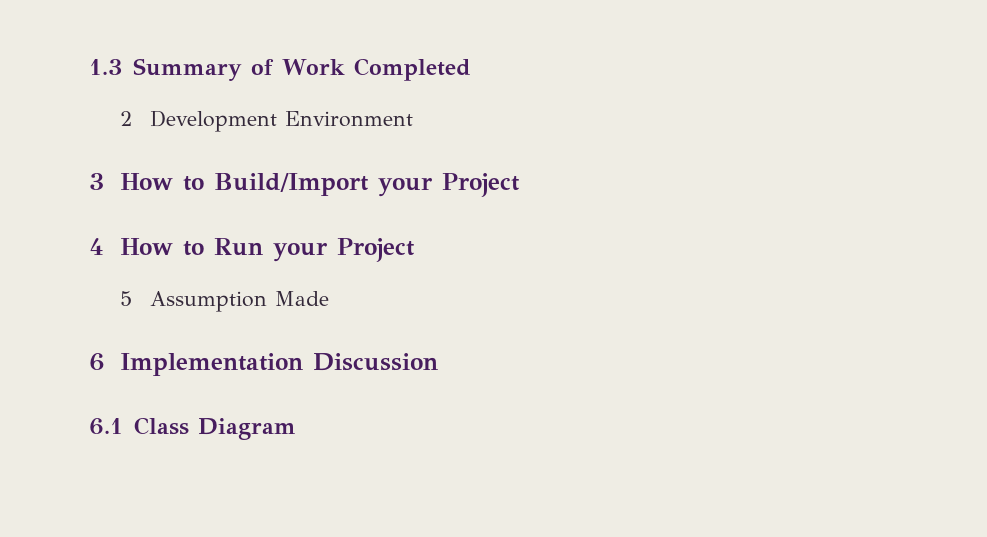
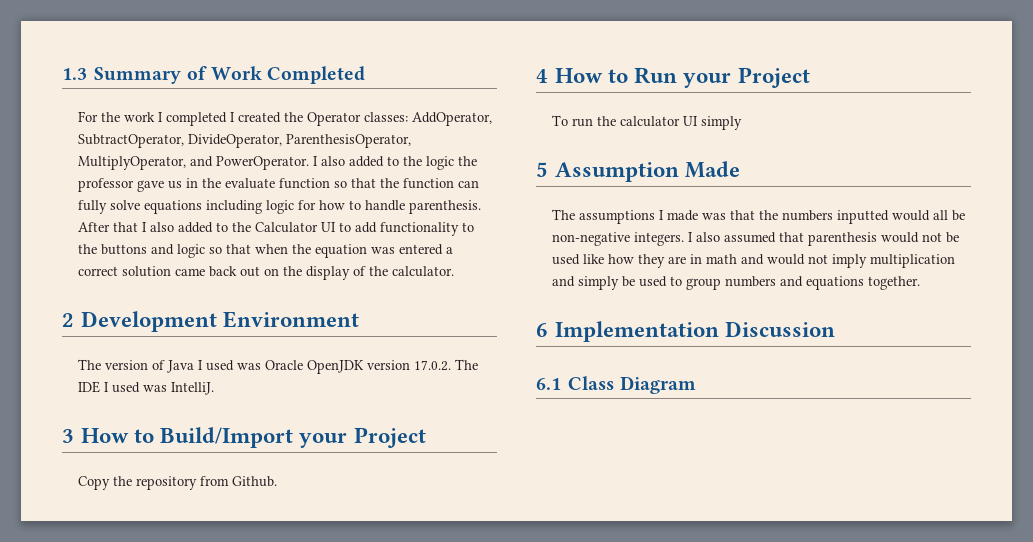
[119,110,414,132] 2 Development Environment -> [78,111,493,126] [78,134,412,148] [78,156,478,170] [78,178,480,192] [78,200,482,214] [78,222,475,236] [78,244,454,258] [78,266,455,280] [62,311,360,332] [78,359,479,374] [78,381,215,395] For the work I completed I created the Operator classes: AddOperator, SubtractOperator, DivideOperator, ParenthesisOperator, MultiplyOperator, and PowerOperator. I also added to the logic the professor gave us in the evaluate function so that the function can fully solve equations including logic for how to handle parenthesis. After that I also added to the Calculator UI to add functionality to the buttons and logic so that when the equation was entered a correct solution came back out on the display of the calculator. // 2 Development Environment // The version of Java I used was Oracle OpenJDK version 17.0.2. The IDE I used was IntelliJ.
(520, 185) none -> [78,476,278,490] // Copy the repository from Github.
[119,291,330,312] 5 Assumption Made -> [552,115,743,130] [536,161,741,182] [552,209,966,224] [552,232,960,246] [552,254,956,268] [552,276,921,290] To run the calculator UI simply // 5 Assumption Made // The assumptions I made was that the numbers inputted would all be non-negative integers. I also assumed that parenthesis would not be used like how they are in math and would not imply multiplication and simply be used to group numbers and equations together.

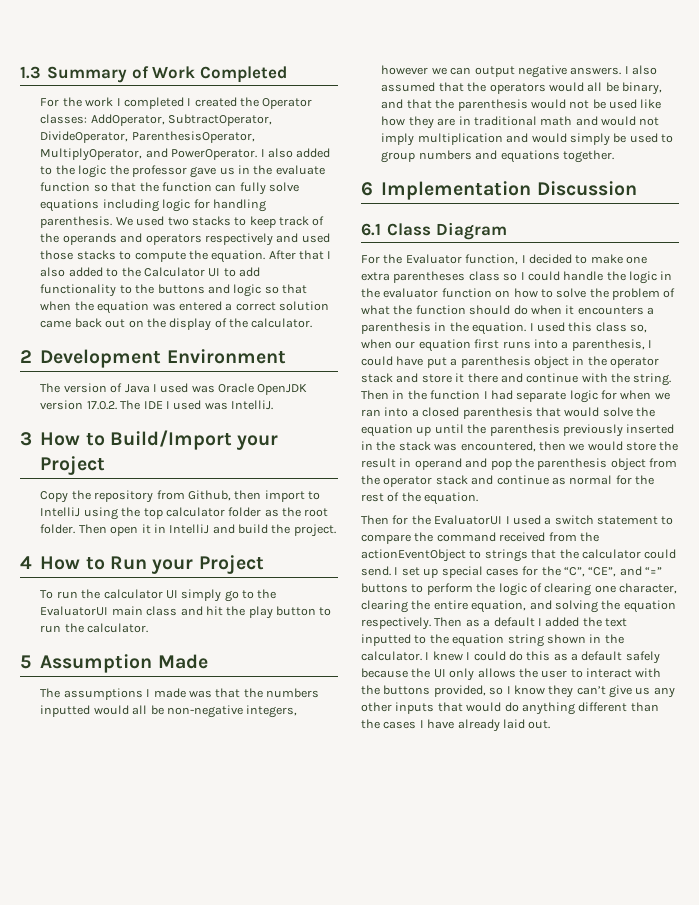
[319,200,482,214] how to handle parenthesis. -> [212,199,266,212] [40,216,325,228] [40,233,330,246] [40,250,266,263] handling parenthesis. We used two stacks to keep track of the operands and operators respectively and used those stacks to compute the equation.
[232,476,278,487] Github. -> [187,490,321,502] [40,507,329,520] [40,524,336,537] Github, then import to IntelliJ using the top calculator folder as the root folder. Then open it in IntelliJ and build the project.
(743, 123) none -> [224,589,277,602] [40,606,332,619] [40,623,149,633] go to the EvaluatorUI main class and hit the play button to run the calculator.
[634,232,805,246] integers. I also assumed that -> [246,705,298,718] [381,65,658,78] [381,82,663,95] [381,99,455,109] integers, however we can output negative answers. I also assumed that the operators would all be binary, and that the
(703, 259) none -> [473,116,537,126] traditional
(576, 281) none -> [531,133,567,143] would
(696, 385) none -> [361,254,647,265] [361,271,673,284] [361,288,676,300] [361,305,654,315] [361,322,647,335] [361,339,652,352] [361,356,659,369] [361,373,672,386] [361,390,670,403] [361,407,655,419] [361,424,675,437] [361,441,679,452] [361,458,677,471] [361,475,654,487] [361,492,479,505] [361,515,674,525] [361,532,599,544] [361,549,677,562] [361,566,663,578] [361,583,677,596] [361,600,676,613] [361,617,627,630] [361,634,624,647] [361,651,660,664] [361,668,662,681] [361,685,675,698] [361,702,659,715] [361,719,551,732] // For the Evaluator function, I decided to make one extra parentheses class so I could handle the logic in the evaluator function on how to solve the problem of what the function should do when it encounters a parenthesis in the equation. I used this class so, when our equation first runs into a parenthesis, I could have put a parenthesis object in the operator stack and store it there and continue with the string. Then in the function I had separate logic for when we ran into a closed parenthesis that would solve the equation up until the parenthesis previously inserted in the stack was encountered, then we would store the result in operand and pop the parenthesis object from the operator stack and continue as normal for the rest of the equation. // Then for the EvaluatorUI I used a switch statement to compare the command received from the actionEventObject to strings that the calculator could send. I set up special cases for the “C”, “CE”, and “=” buttons to perform the logic of clearing one character, clearing the entire equation, and solving the equation respectively. Then as a default I added the text inputted to the equation string shown in the calculator. I knew I could do this as a default safely because the UI only allows the user to interact with the buttons provided, so I know they can’t give us any other inputs that would do anything different than the cases I have already laid out.

